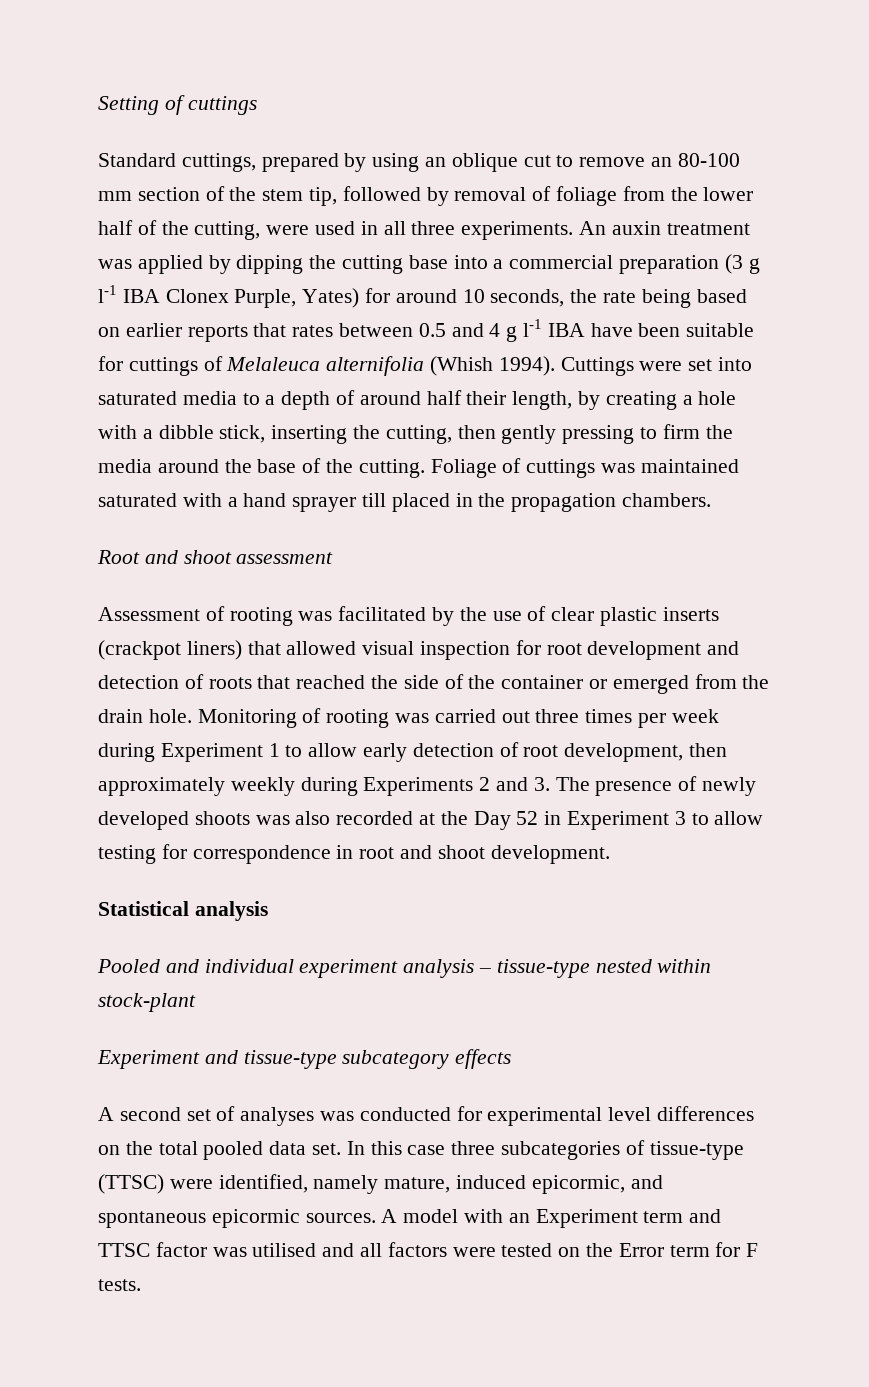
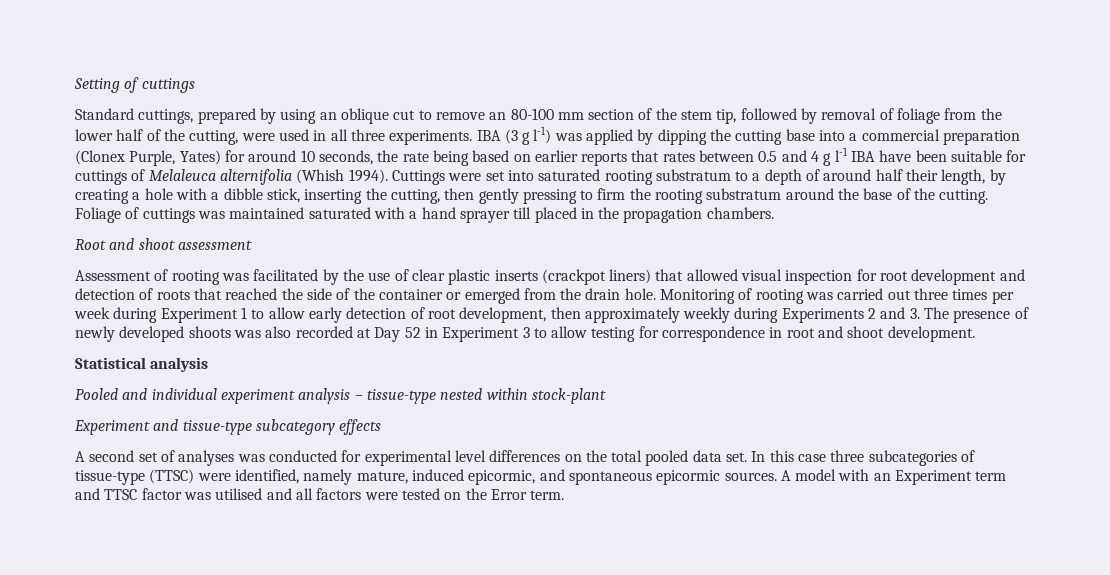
[579,221,750,235] An auxin treatment -> [476,126,552,145] IBA (3 g l-1)
[724,254,760,274] [98,285,229,303] (3 g l-1 IBA Clonex -> [75,150,125,165] (Clonex
[182,391,237,405] media -> [604,169,731,185] rooting substratum
[98,459,152,473] media -> [655,188,782,204] rooting substratum
[440,811,468,825] the -> (371, 333) none
[669,1242,759,1257] [98,1279,141,1291] term for F tests. -> [530,490,565,500] term.

